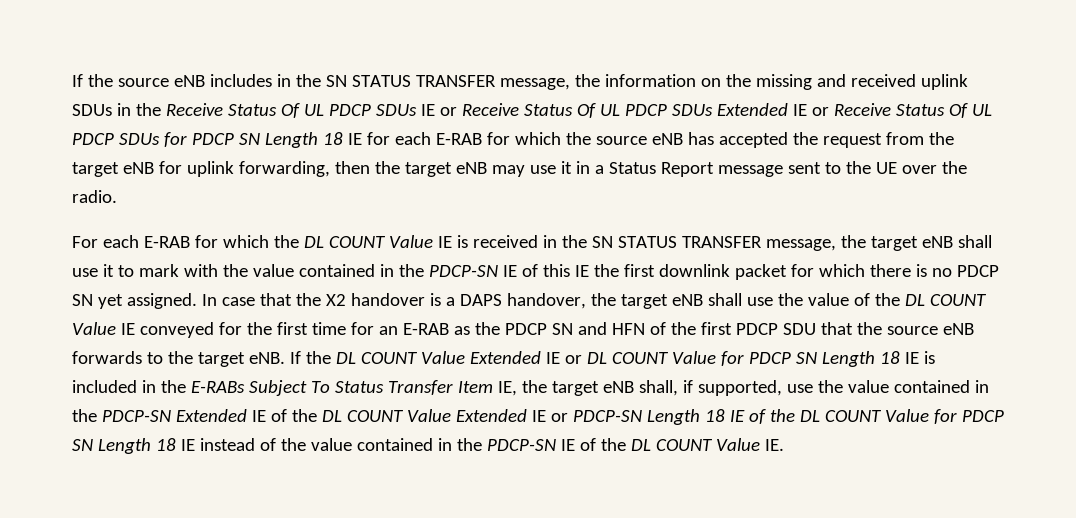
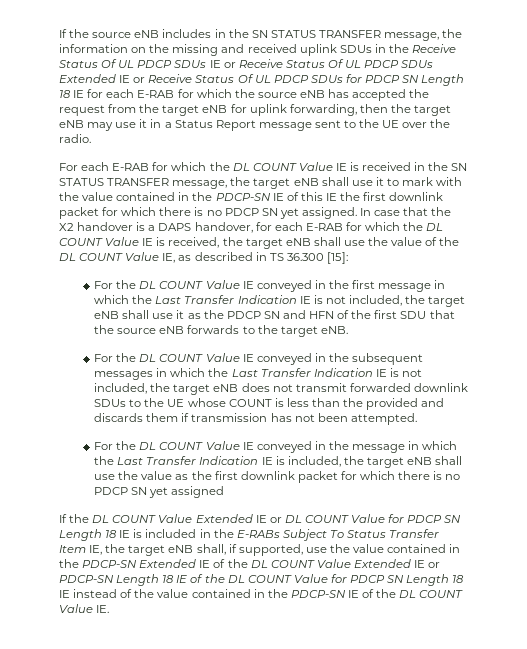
(586, 301) none -> [255,222,444,231] [59,237,220,248] for each E-RAB for which the DL COUNT Value IE is received,
[120,322,449,338] IE conveyed for the first time for an E-RAB -> [162,252,348,264] [94,280,446,292] [94,295,466,307] [94,310,185,319] IE, as described in TS 36.300 [15]: // For the DL COUNT Value IE conveyed in the first message in which the Last Transfer Indication IE is not included, the target eNB shall use it
[735,323,778,335] PDCP -> (398, 314) none
(285, 358) none -> [94,353,424,365] [94,368,423,380] [94,383,468,395] [94,398,445,410] [94,413,417,425] [94,441,458,453] [94,456,463,468] [94,471,461,483] [94,486,225,498] // For the DL COUNT Value IE conveyed in the subsequent messages in which the Last Transfer Indication IE is not included, the target eNB does not transmit forwarded downlink SDUs to the UE whose COUNT is less than the provided and discards them if transmission has not been attempted. // For the DL COUNT Value IE conveyed in the message in which the Last Transfer Indication IE is included, the target eNB shall use the value as the first downlink packet for which there is no PDCP SN yet assigned //

